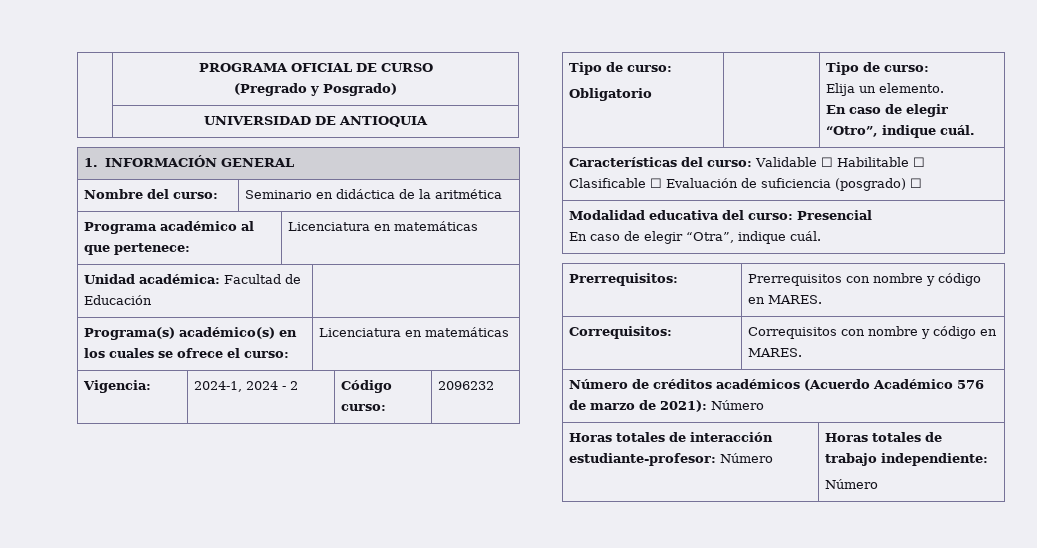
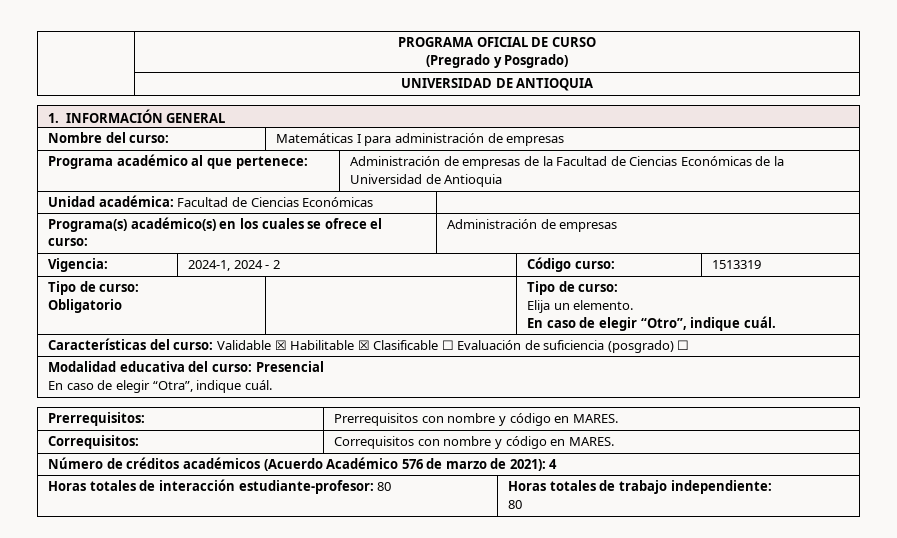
[245,189,503,199] Seminario en didáctica de la aritmética -> [276,133,565,146] Matemáticas I para administración de empresas
[288,221,479,231] Licenciatura en matemáticas -> [350,156,784,169] [350,174,503,187] Administración de empresas de la Facultad de Ciencias Económicas de la Universidad de Antioquia
[84,295,153,305] Educación -> [250,197,374,207] Ciencias Económicas
[319,327,510,337] Licenciatura en matemáticas -> [447,219,618,232] Administración de empresas
[438,381,495,390] 2096232 -> [712,260,762,269] 1513319
[821,157,926,167] ☐ Habilitable ☐ -> [274,340,370,350] ☒ Habilitable ☒
[711,400,765,410] Número -> [549,459,558,469] 4
[720,453,774,463] Número -> [377,482,392,491] 80
[825,479,879,489] Número -> [508,500,523,509] 80

